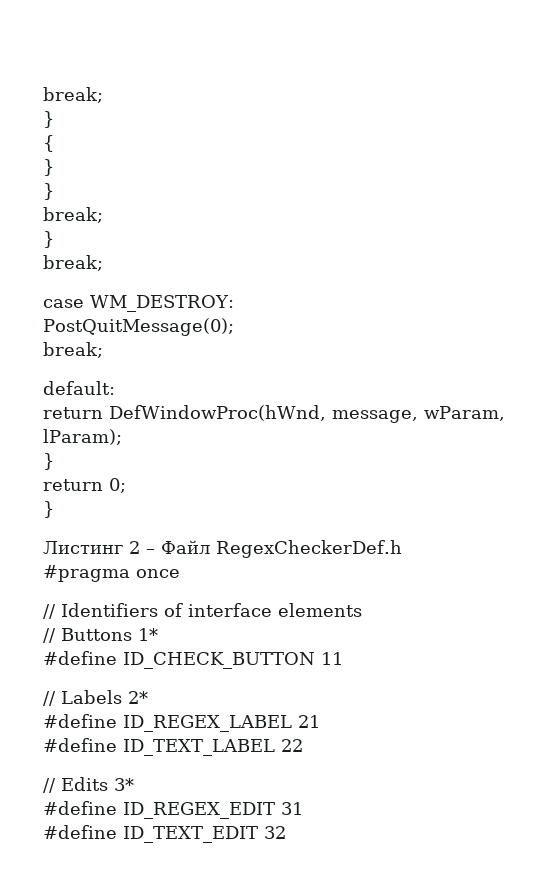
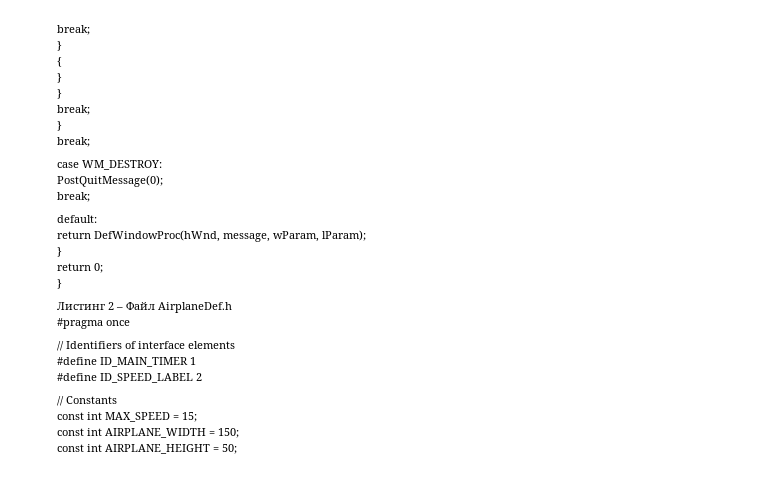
[216,540,402,558] RegexCheckerDef.h -> [158,302,232,313] AirplaneDef.h
[43,628,158,643] [43,651,343,669] [43,690,148,706] [43,714,320,732] [43,738,303,756] [43,777,134,793] [43,801,303,819] [43,825,286,843] // Buttons 1* // #define ID_CHECK_BUTTON 11 // // Labels 2* // #define ID_REGEX_LABEL 21 // #define ID_TEXT_LABEL 22 // // Edits 3* // #define ID_REGEX_EDIT 31 // #define ID_TEXT_EDIT 32 -> [57,357,196,367] [57,373,202,383] [57,396,117,406] [57,412,197,422] [57,428,239,438] [57,444,237,454] #define ID_MAIN_TIMER 1 // #define ID_SPEED_LABEL 2 // // Constants // const int MAX_SPEED = 15; // const int AIRPLANE_WIDTH = 150; // const int AIRPLANE_HEIGHT = 50;

